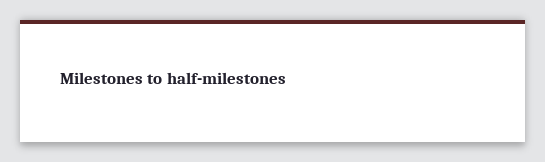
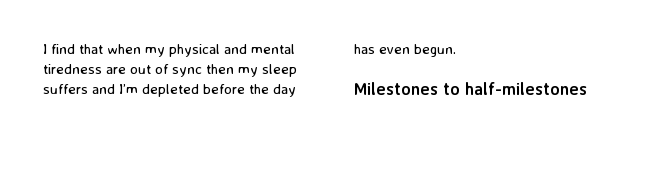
(60, 78) none -> [43,44,295,57] [43,64,297,77] [43,84,296,97] [354,44,456,57] I find that when my physical and mental tiredness are out of sync then my sleep suffers and I’m depleted before the day has even begun. //

